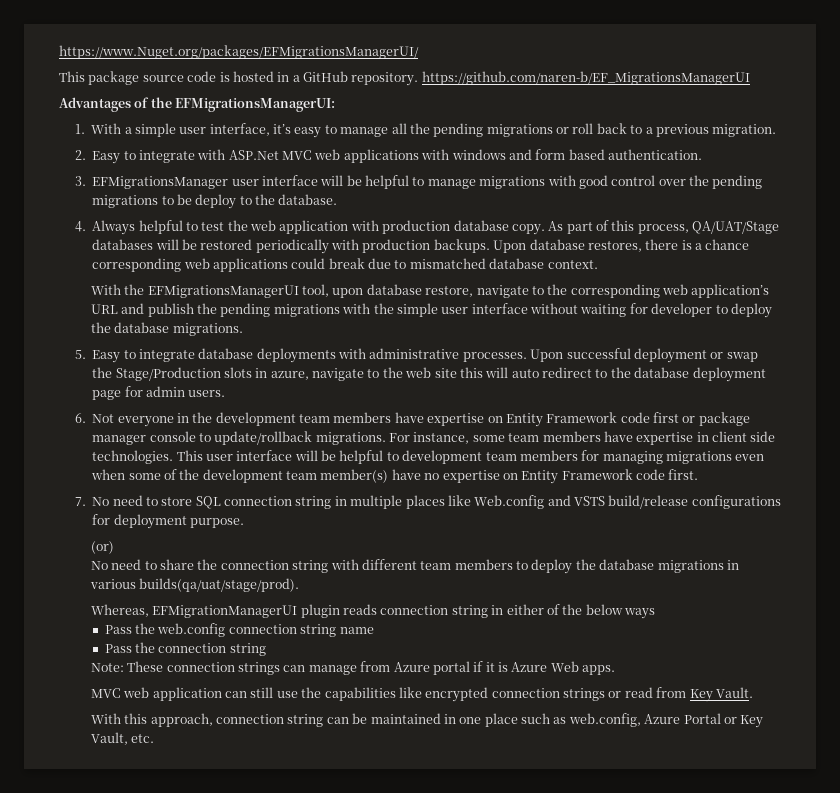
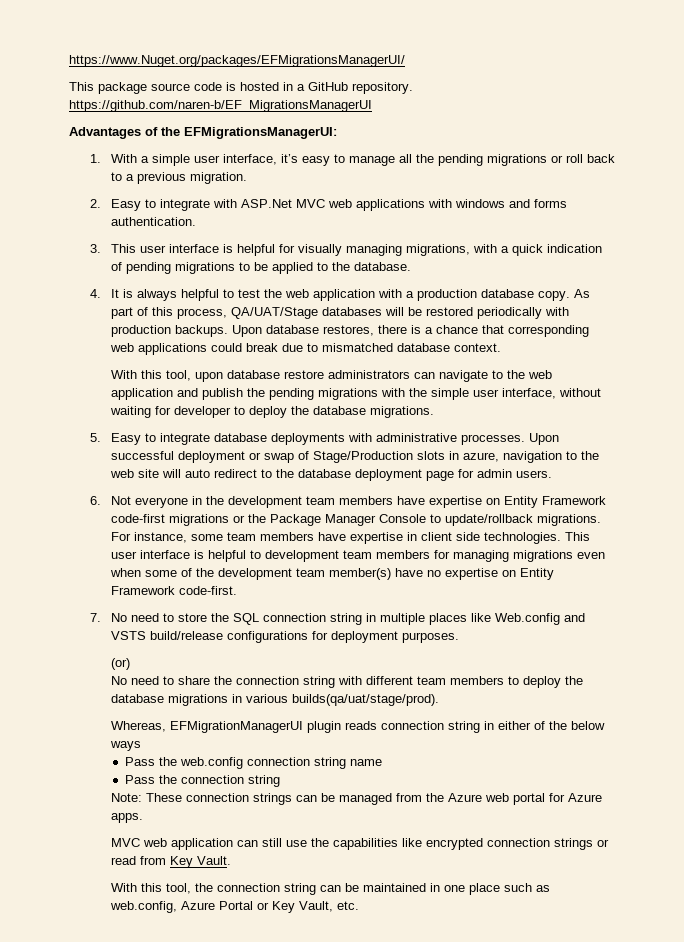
[535,149,605,160] form based -> [533,199,567,208] forms
[92,175,710,189] EFMigrationsManager user interface will be helpful to manage migrations with good control over the -> [110,244,602,256] [110,262,122,271] This user interface is helpful for visually managing migrations, with a quick indication of
[195,194,237,209] deploy -> [271,262,313,274] applied
[92,220,136,235] Always -> [110,289,177,301] It is always
(379, 225) none -> [405,291,414,298] a
(750, 244) none -> [481,325,504,334] that
[124,284,299,298] the EFMigrationsManagerUI -> [140,370,162,379] this
[425,284,770,298] [90,304,118,314] restore, navigate to the corresponding web application’s URL -> [283,370,552,382] [110,388,173,400] restore administrators can navigate to the web application
[471,303,528,314] interface -> [501,388,556,399] interface,
[92,367,113,378] the -> [297,451,309,460] of
[312,368,365,381] navigate -> [502,451,562,463] navigation
[459,367,483,378] this -> (159, 473) none
[620,412,750,426] [92,431,196,445] code first or package manager console -> [110,514,426,526] code-first migrations or the Package Manager Console
[294,450,337,461] will be -> [193,550,204,559] is
[636,469,699,480] code first. -> [178,586,237,595] code-first.
(193, 501) none -> [210,613,229,622] the
[189,518,244,528] purpose. -> [401,632,459,643] purposes.
[308,661,579,675] manage from Azure portal if it is Azure Web -> [320,793,602,805] be managed from the Azure web portal for Azure
[150,713,213,727] approach, -> [165,883,213,894] tool, the

